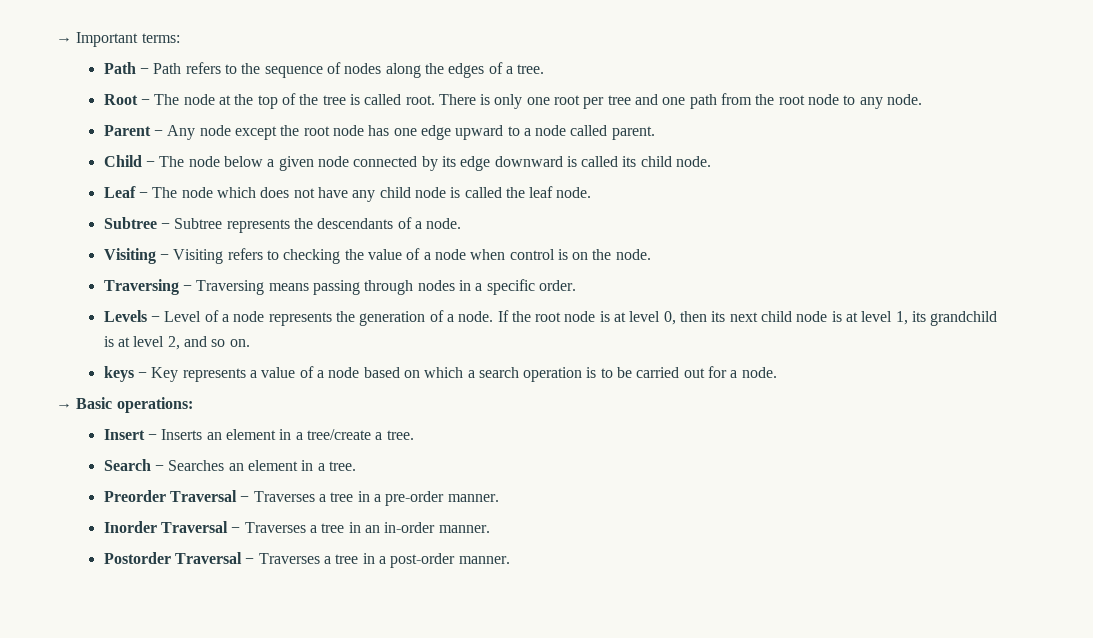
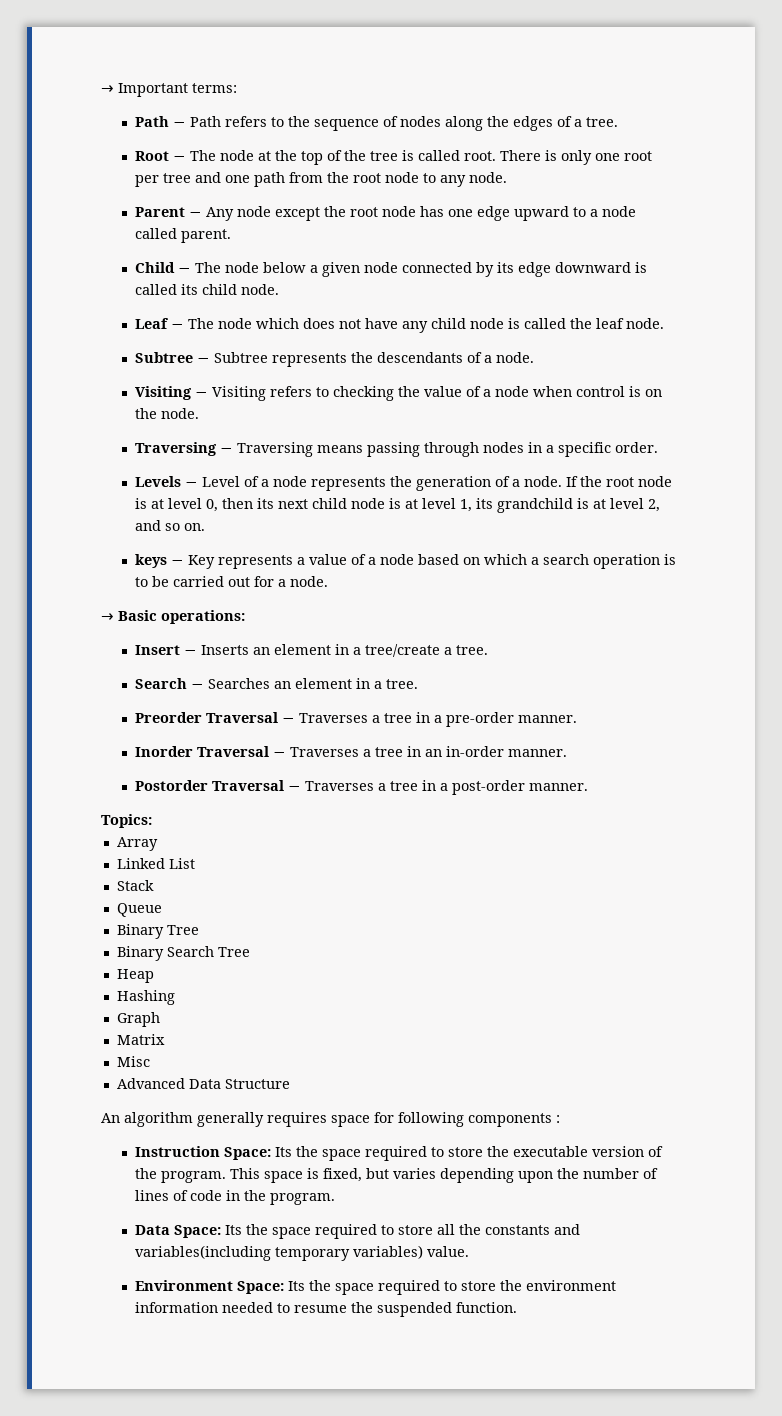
(510, 560) none -> [101,814,152,828] [116,837,158,851] [116,858,195,869] [116,880,154,891] [116,903,162,917] [116,924,199,939] [116,946,250,961] [116,969,154,983] [116,990,175,1005] [116,1012,160,1027] [116,1034,165,1045] [116,1056,150,1067] [116,1078,290,1089] [101,1112,560,1127] [135,1146,664,1161] [135,1168,659,1183] [135,1190,336,1205] [135,1224,581,1239] [135,1245,470,1261] [135,1280,617,1295] [135,1302,518,1317] // Topics: // Array // Linked List // Stack // Queue // Binary Tree // Binary Search Tree // Heap // Hashing // Graph // Matrix // Misc // Advanced Data Structure // An algorithm generally requires space for following components : // Instruction Space: Its the space required to store the executable version of the program. This space is fixed, but varies depending upon the number of lines of code in the program. // Data Space: Its the space required to store all the constants and variables(including temporary variables) value. // Environment Space: Its the space required to store the environment information needed to resume the suspended function.

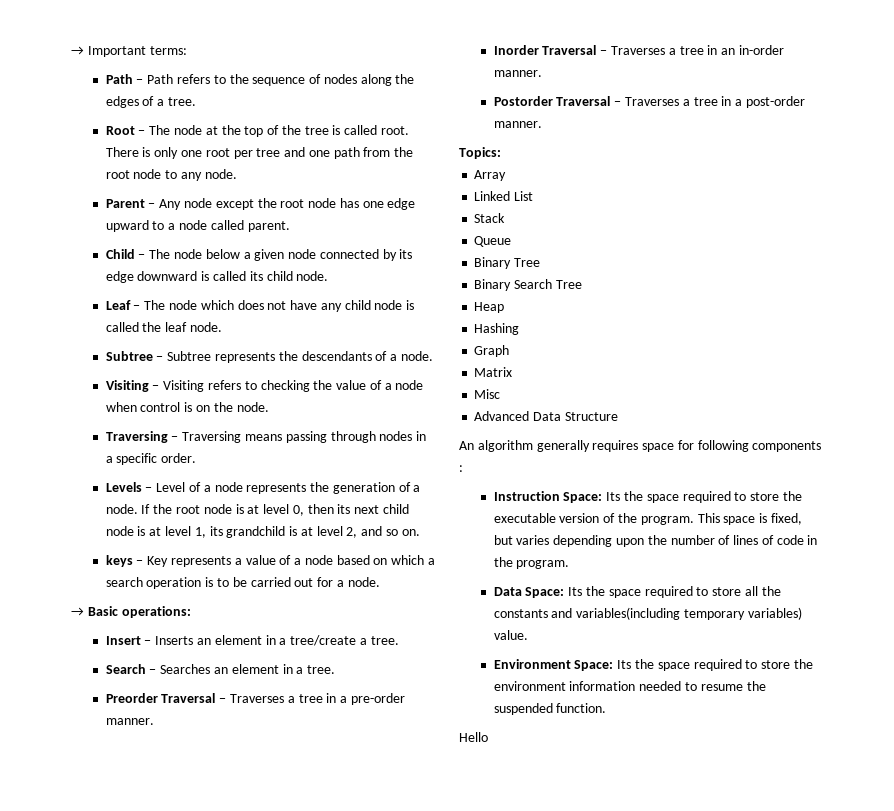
(518, 1307) none -> [459,732,488,742] // Hello

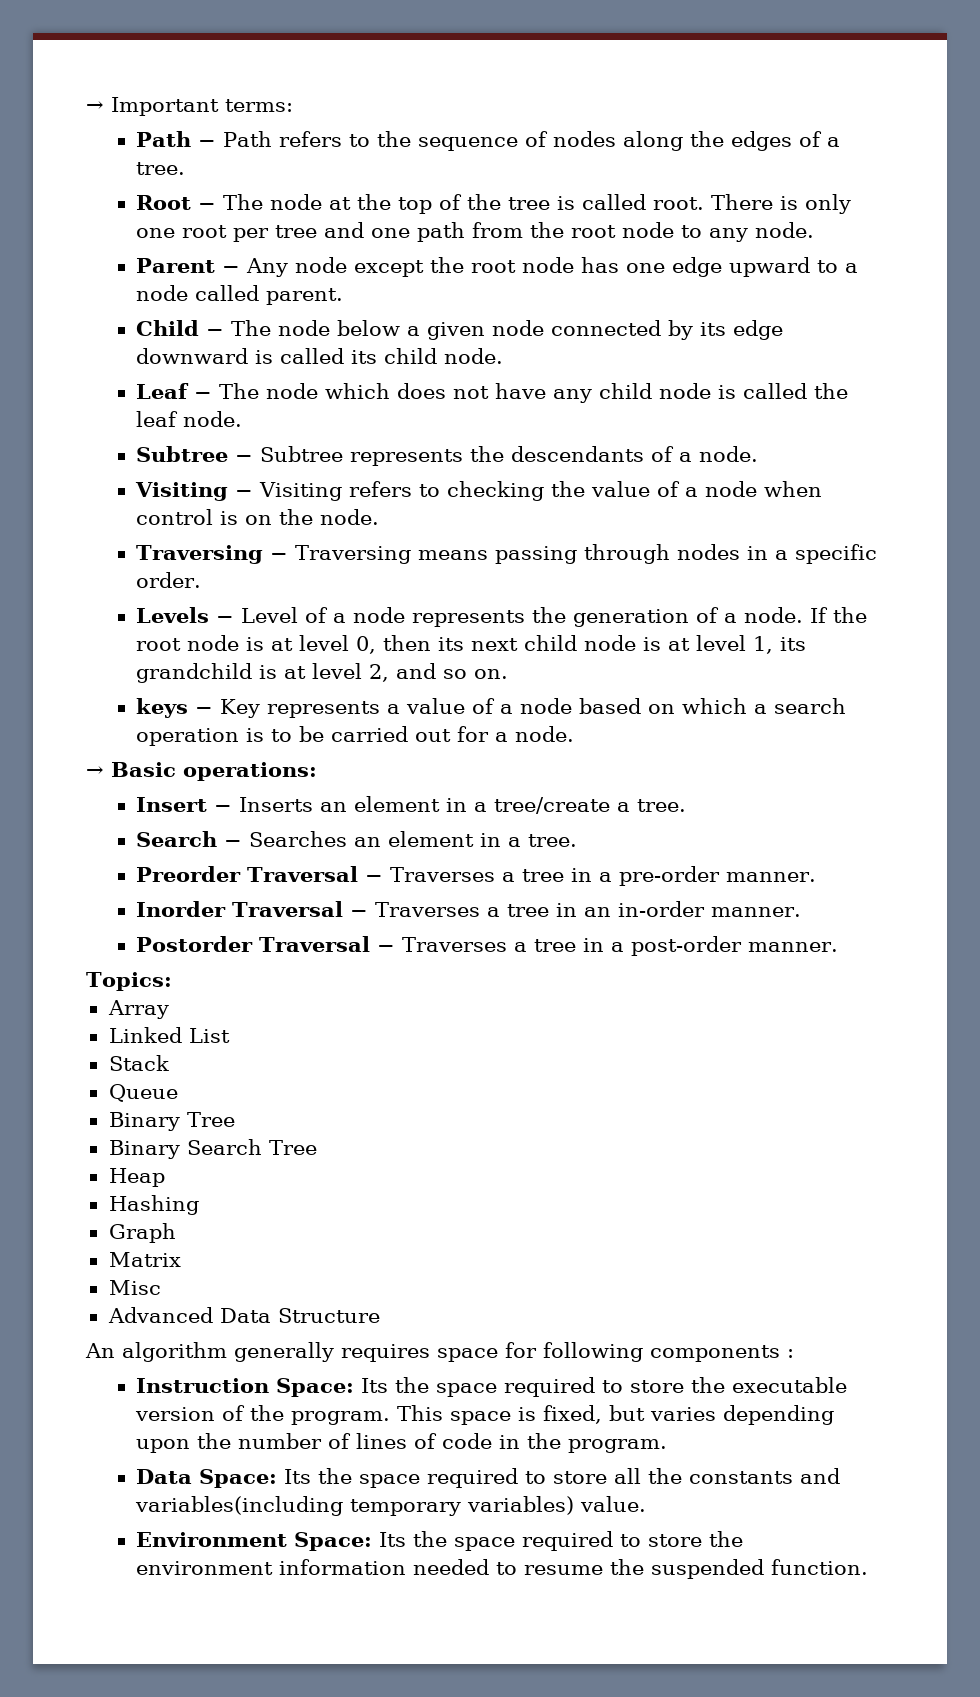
[459,732,488,742] // Hello -> (869, 1567) none

